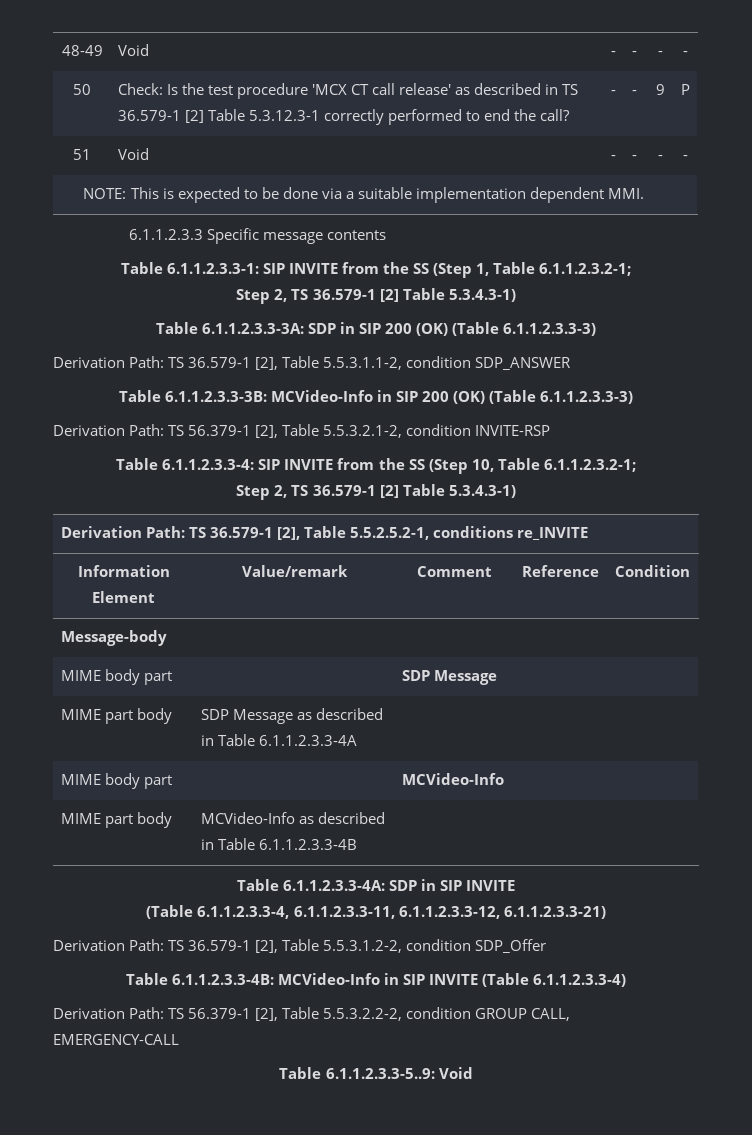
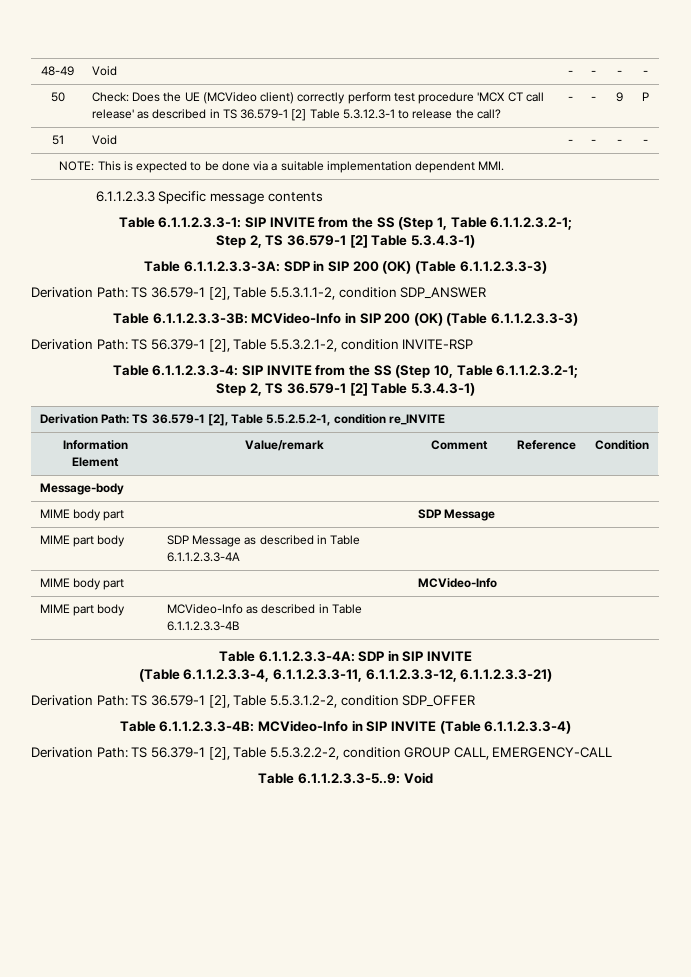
[166,83,204,95] Is the -> [132,92,391,104] Does the UE (MCVideo client) correctly perform
[323,109,511,125] correctly performed to end -> [398,109,453,119] to release
[433,526,514,538] conditions -> [333,414,386,424] condition
[475,939,547,953] SDP_Offer -> [402,695,476,707] SDP_OFFER

